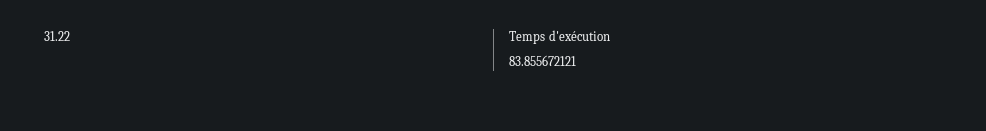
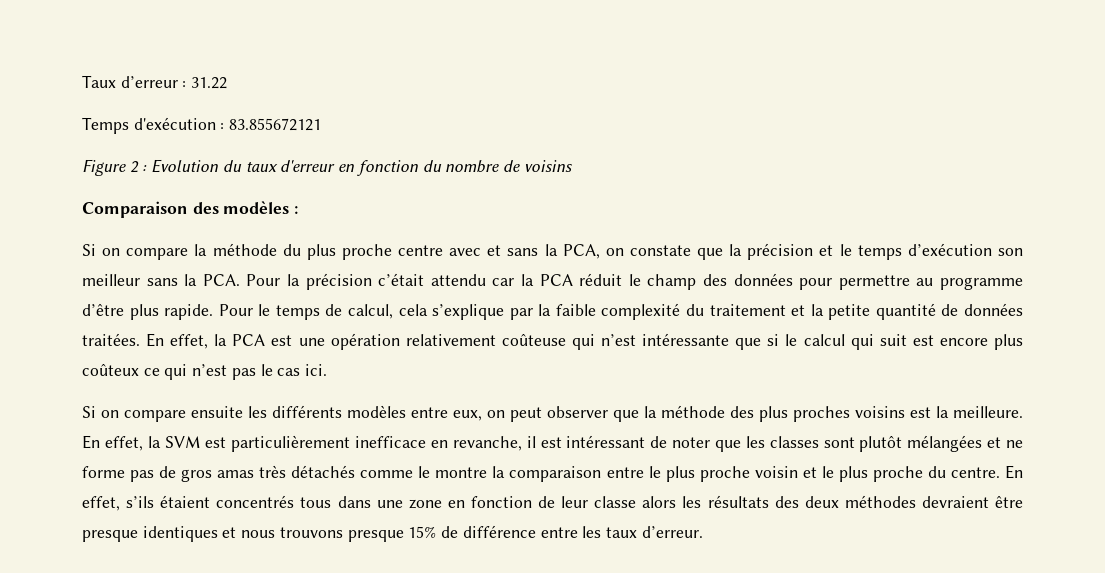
(44, 36) none -> [82,75,187,88] Taux d’erreur :
[509,55,576,66] // 83.855672121 -> [220,118,322,131] [82,159,572,176] [82,201,299,218] [82,243,1024,260] [82,273,1024,290] [82,303,1023,320] [82,333,1023,350] [82,364,328,380] [82,405,1023,422] [82,435,1024,452] [82,465,1023,482] [82,495,1024,511] [82,525,703,542] : 83.855672121 // Figure 2 : Evolution du taux d'erreur en fonction du nombre de voisins // Comparaison des modèles : // Si on compare la méthode du plus proche centre avec et sans la PCA, on constate que la précision et le temps d’exécution son meilleur sans la PCA. Pour la précision c’était attendu car la PCA réduit le champ des données pour permettre au programme d’être plus rapide. Pour le temps de calcul, cela s’explique par la faible complexité du traitement et la petite quantité de données traitées. En effet, la PCA est une opération relativement coûteuse qui n’est intéressante que si le calcul qui suit est encore plus coûteux ce qui n’est pas le cas ici. // Si on compare ensuite les différents modèles entre eux, on peut observer que la méthode des plus proches voisins est la meilleure. En effet, la SVM est particulièrement inefficace en revanche, il est intéressant de noter que les classes sont plutôt mélangées et ne forme pas de gros amas très détachés comme le montre la comparaison entre le plus proche voisin et le plus proche du centre. En effet, s’ils étaient concentrés tous dans une zone en fonction de leur classe alors les résultats des deux méthodes devraient être presque identiques et nous trouvons presque 15% de différence entre les taux d’erreur.

